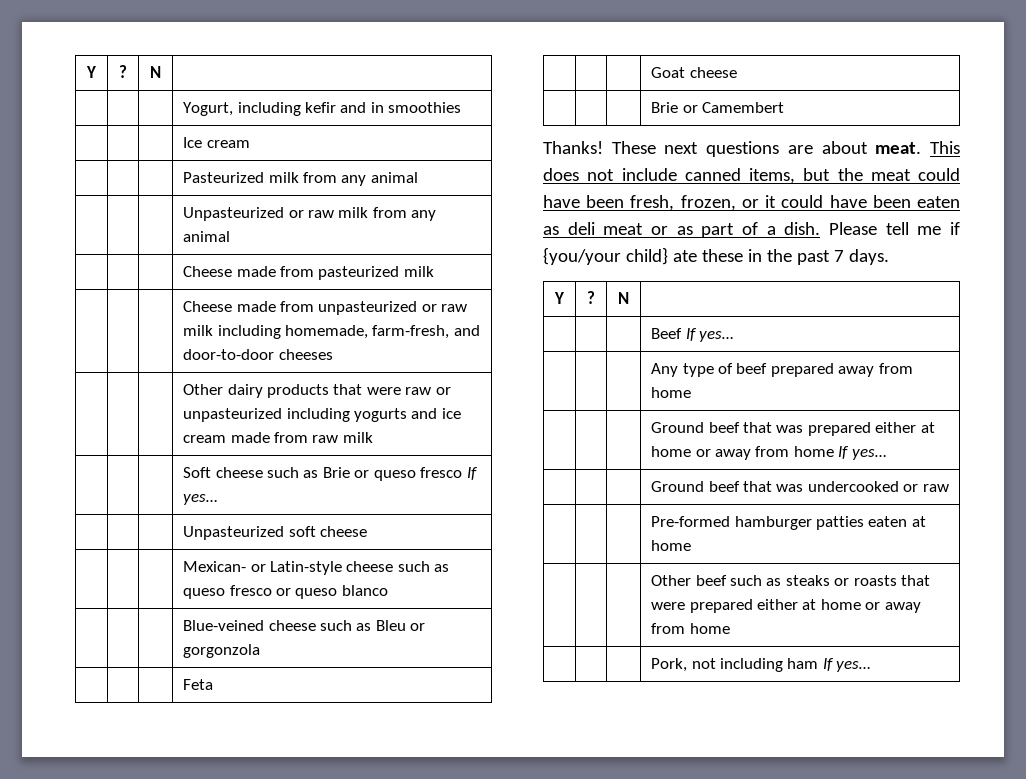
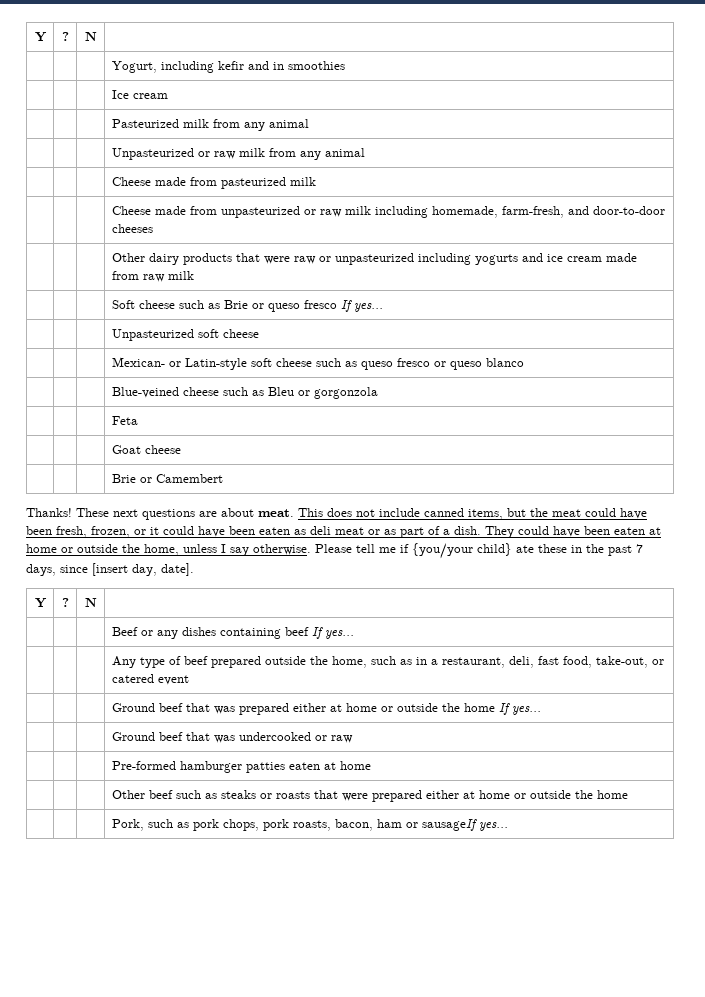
(343, 568) none -> [250,358,272,367] soft
(821, 228) none -> [485,526,661,538] [26,544,311,556] They could have been eaten at home or outside the home, unless I say otherwise.
[848,249,889,265] days. -> [26,563,194,576] days, since [insert day, date].
(683, 333) none -> [140,627,309,639] or any dishes containing beef
[838,363,913,377] [651,387,692,398] away from home -> [264,656,664,668] [111,674,189,685] outside the home, such as in a restaurant, deli, fast food, take-out, or catered event
[715,446,790,460] away from -> [396,703,460,712] outside the
[884,602,921,613] [651,623,686,634] away from -> [529,790,593,799] outside the
[691,658,834,672] not including ham If -> [147,819,477,831] such as pork chops, pork roasts, bacon, ham or sausageIf

